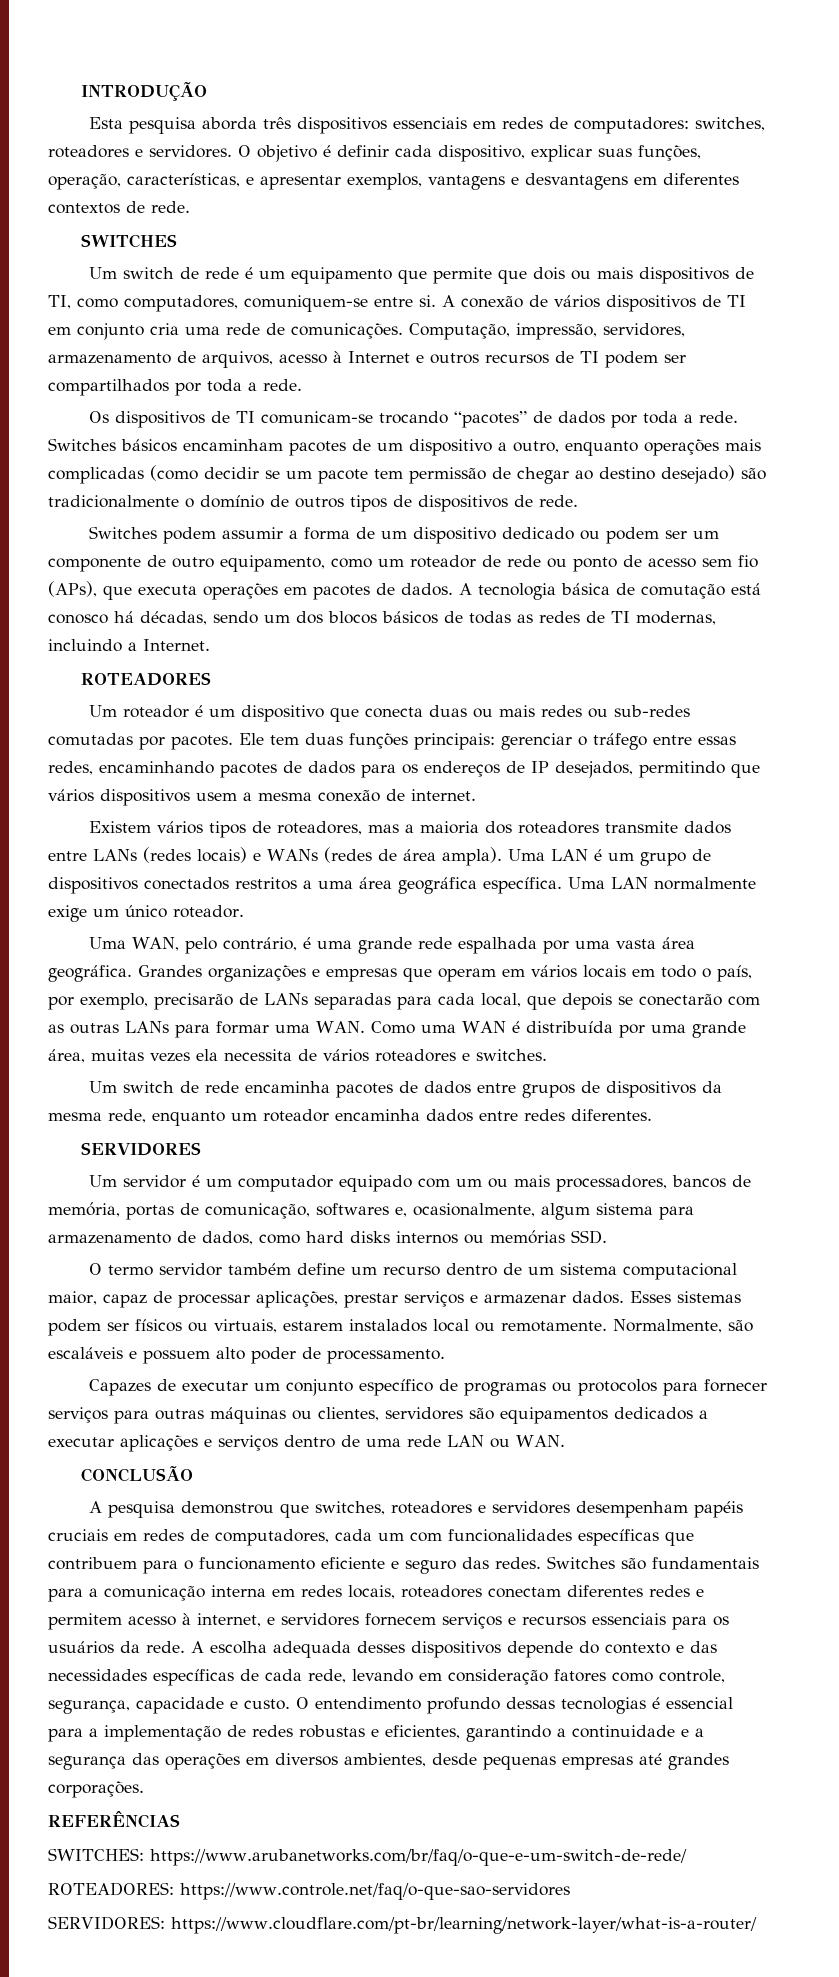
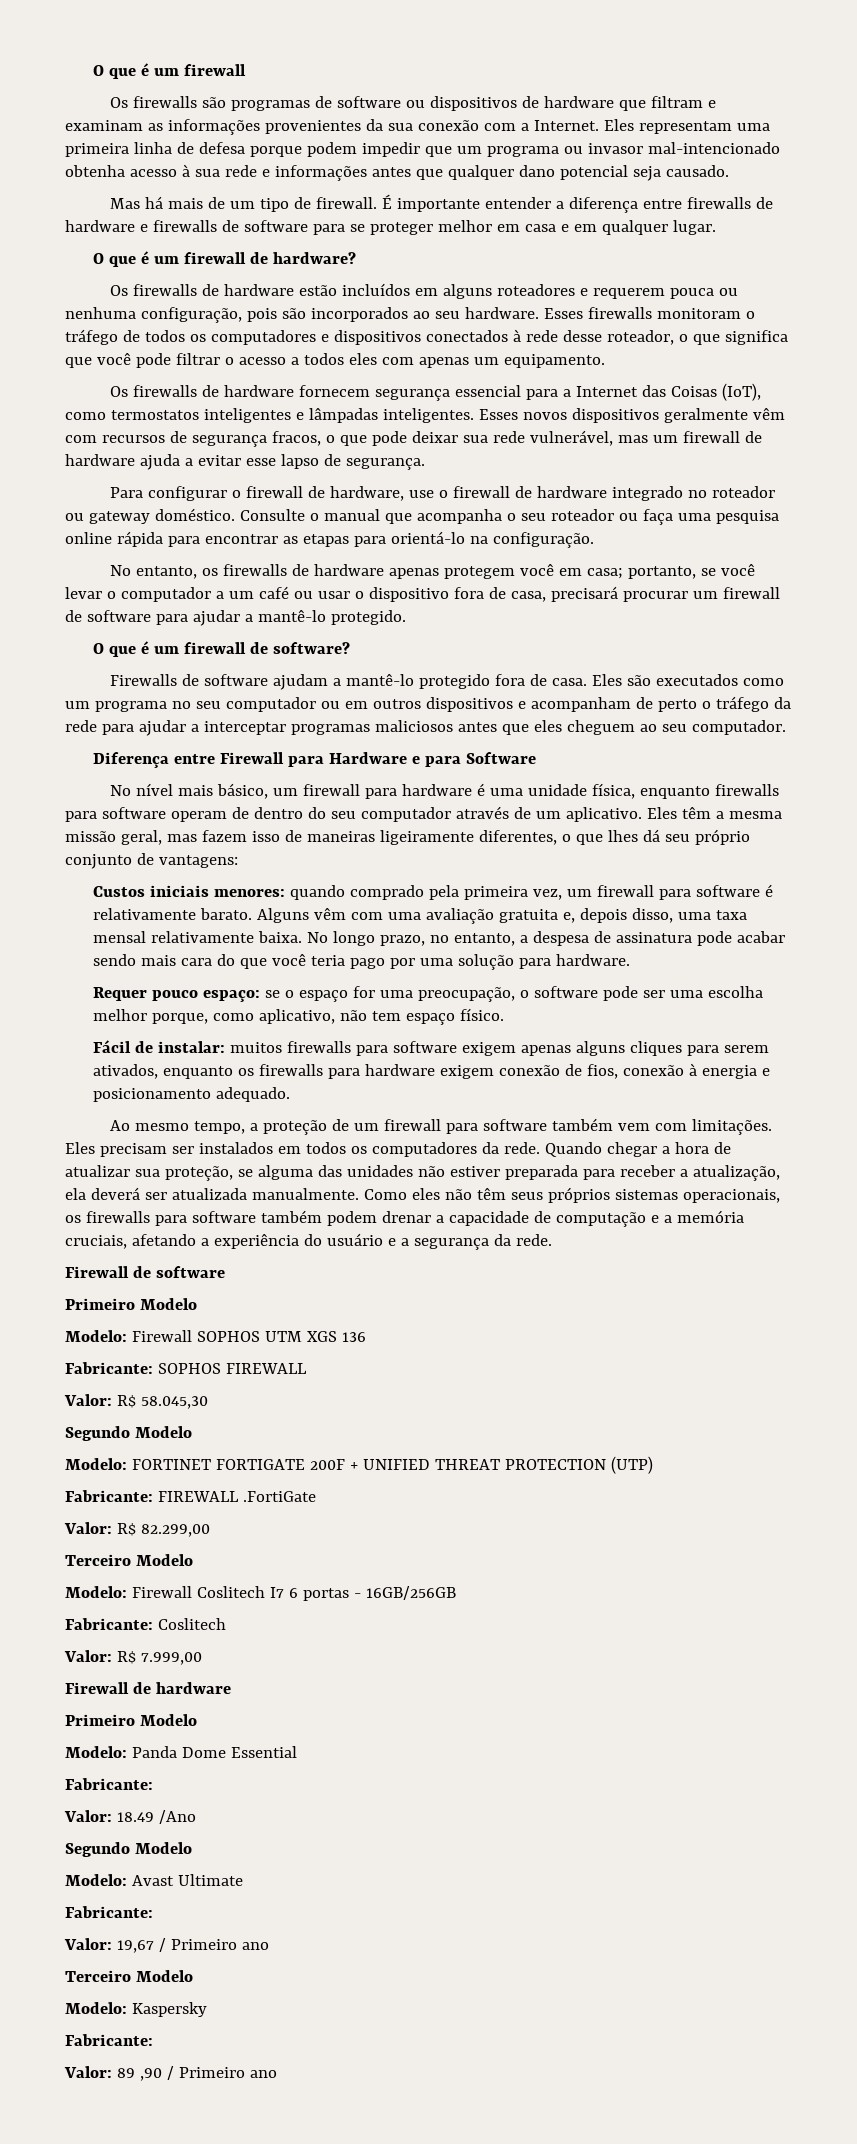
[80,82,207,101] [88,117,765,134] [48,145,701,162] [48,173,739,190] [48,201,190,214] [80,234,177,248] [88,267,754,284] [48,295,746,312] [48,323,685,340] [48,351,686,368] [48,379,302,396] [88,411,738,428] [48,438,761,456] [48,465,766,484] [48,495,578,512] [88,526,719,544] [48,555,758,572] [48,581,761,600] [48,611,716,625] [48,639,210,652] [80,672,211,686] [88,705,690,722] [48,733,736,750] [48,761,760,778] [48,789,476,806] [88,821,731,838] [48,847,711,866] [48,877,756,894] [48,905,244,922] [88,937,696,954] [48,965,752,982] [48,993,760,1010] [48,1021,746,1038] [48,1049,547,1063] [88,1081,722,1098] [48,1109,652,1126] [80,1142,201,1156] [88,1175,751,1192] [48,1202,694,1220] [48,1230,607,1245] [88,1263,737,1280] [48,1291,741,1308] [48,1319,753,1336] [48,1347,445,1364] [88,1379,767,1396] [48,1407,708,1424] [48,1435,565,1452] [80,1466,193,1482] [88,1501,743,1518] [48,1529,694,1546] [48,1556,759,1574] [48,1585,704,1602] [48,1613,729,1630] [48,1641,717,1658] [48,1669,725,1686] [48,1697,733,1714] [48,1725,704,1742] [48,1753,729,1770] [48,1781,144,1798] [48,1811,180,1828] [48,1848,687,1866] [48,1882,570,1900] [48,1916,757,1934] INTRODUÇÃO // Esta pesquisa aborda três dispositivos essenciais em redes de computadores: switches, roteadores e servidores. O objetivo é definir cada dispositivo, explicar suas funções, operação, características, e apresentar exemplos, vantagens e desvantagens em diferentes contextos de rede. // SWITCHES // Um switch de rede é um equipamento que permite que dois ou mais dispositivos de TI, como computadores, comuniquem-se entre si. A conexão de vários dispositivos de TI em conjunto cria uma rede de comunicações. Computação, impressão, servidores, armazenamento de arquivos, acesso à Internet e outros recursos de TI podem ser compartilhados por toda a rede. // Os dispositivos de TI comunicam-se trocando “pacotes” de dados por toda a rede. Switches básicos encaminham pacotes de um dispositivo a outro, enquanto operações mais complicadas (como decidir se um pacote tem permissão de chegar ao destino desejado) são tradicionalmente o domínio de outros tipos de dispositivos de rede. // Switches podem assumir a forma de um dispositivo dedicado ou podem ser um componente de outro equipamento, como um roteador de rede ou ponto de acesso sem fio (APs), que executa operações em pacotes de dados. A tecnologia básica de comutação está conosco há décadas, sendo um dos blocos básicos de todas as redes de TI modernas, incluindo a Internet. // ROTEADORES // Um roteador é um dispositivo que conecta duas ou mais redes ou sub-redes comutadas por pacotes. Ele tem duas funções principais: gerenciar o tráfego entre essas redes, encaminhando pacotes de dados para os endereços de IP desejados, permitindo que vários dispositivos usem a mesma conexão de internet. // Existem vários tipos de roteadores, mas a maioria dos roteadores transmite dados entre LANs (redes locais) e WANs (redes de área ampla). Uma LAN é um grupo de dispositivos conectados restritos a uma área geográfica específica. Uma LAN normalmente exige um único roteador. // Uma WAN, pelo contrário, é uma grande rede espalhada por uma vasta área geográfica. Grandes organizações e empresas que operam em vários locais em todo o país, por exemplo, precisarão de LANs separadas para cada local, que depois se conectarão com as outras LANs para formar uma WAN. Como uma WAN é distribuída por uma grande área, muitas vezes ela necessita de vários roteadores e switches. // Um switch de rede encaminha pacotes de dados entre grupos de dispositivos da mesma rede, enquanto um roteador encaminha dados entre redes diferentes. // SERVIDORES // Um servidor é um computador equipado com um ou mais processadores, bancos de memória, portas de comunicação, softwares e, ocasionalmente, algum sistema para armazenamento de dados, como hard disks internos ou memórias SSD. // O termo servidor também define um recurso dentro de um sistema computacional maior, capaz de processar aplicações, prestar serviços e armazenar dados. Esses sistemas podem ser físicos ou virtuais, estarem instalados local ou remotamente. Normalmente, são escaláveis e possuem alto poder de processamento. // Capazes de executar um conjunto específico de programas ou protocolos para fornecer serviços para outras máquinas ou clientes, servidores são equipamentos dedicados a executar aplicações e serviços dentro de uma rede LAN ou WAN. // CONCLUSÃO // A pesquisa demonstrou que switches, roteadores e servidores desempenham papéis cruciais em redes de computadores, cada um com funcionalidades específicas que contribuem para o funcionamento eficiente e seguro das redes. Switches são fundamentais para a comunicação interna em redes locais, roteadores conectam diferentes redes e permitem acesso à internet, e servidores fornecem serviços e recursos essenciais para os usuários da rede. A escolha adequada desses dispositivos depende do contexto e das necessidades específicas de cada rede, levando em consideração fatores como controle, segurança, capacidade e custo. O entendimento profundo dessas tecnologias é essencial para a implementação de redes robustas e eficientes, garantindo a continuidade e a segurança das operações em diversos ambientes, desde pequenas empresas até grandes corporações. // REFERÊNCIAS // SWITCHES: https://www.arubanetworks.com/br/faq/o-que-e-um-switch-de-rede/ // ROTEADORES: https://www.controle.net/faq/o-que-sao-servidores // SERVIDORES: https://www.cloudflare.com/pt-br/learning/network-layer/what-is-a-router/ -> [92,63,246,79] [110,96,717,111] [65,119,770,135] [65,142,780,157] [65,164,729,181] [110,194,774,213] [65,220,716,235] [92,251,356,267] [110,283,739,299] [65,307,755,323] [65,329,788,345] [65,353,605,368] [110,383,762,401] [65,408,785,423] [65,430,762,447] [65,454,425,470] [110,486,776,501] [65,508,779,525] [65,531,594,548] [110,564,756,579] [65,586,780,602] [65,610,406,626] [92,641,350,657] [110,674,785,690] [65,696,791,712] [65,720,786,736] [92,752,536,768] [110,783,780,799] [65,806,782,822] [65,829,750,845] [65,853,238,869] [92,884,773,900] [92,908,747,924] [92,931,785,946] [92,954,630,970] [92,986,763,1002] [92,1008,504,1025] [92,1040,769,1056] [92,1063,770,1079] [92,1087,290,1102] [110,1118,773,1135] [65,1142,731,1157] [65,1165,780,1181] [65,1187,780,1203] [65,1210,744,1227] [65,1233,552,1250] [65,1266,225,1278] [65,1298,197,1310] [65,1330,366,1342] [65,1362,307,1374] [64,1394,208,1409] [65,1426,192,1441] [65,1456,653,1474] [65,1490,316,1502] [64,1522,210,1537] [65,1554,193,1566] [65,1586,456,1601] [65,1618,226,1630] [64,1650,202,1665] [65,1682,231,1694] [65,1714,197,1726] [65,1746,297,1758] [65,1778,153,1790] [64,1810,196,1824] [65,1842,192,1857] [65,1874,243,1886] [65,1906,153,1918] [64,1938,269,1953] [65,1970,193,1982] [65,2002,207,2017] [65,2034,153,2046] [64,2066,277,2081] O que é um firewall // Os firewalls são programas de software ou dispositivos de hardware que filtram e examinam as informações provenientes da sua conexão com a Internet. Eles representam uma primeira linha de defesa porque podem impedir que um programa ou invasor mal-intencionado obtenha acesso à sua rede e informações antes que qualquer dano potencial seja causado. // Mas há mais de um tipo de firewall. É importante entender a diferença entre firewalls de hardware e firewalls de software para se proteger melhor em casa e em qualquer lugar. // O que é um firewall de hardware? // Os firewalls de hardware estão incluídos em alguns roteadores e requerem pouca ou nenhuma configuração, pois são incorporados ao seu hardware. Esses firewalls monitoram o tráfego de todos os computadores e dispositivos conectados à rede desse roteador, o que significa que você pode filtrar o acesso a todos eles com apenas um equipamento. // Os firewalls de hardware fornecem segurança essencial para a Internet das Coisas (IoT), como termostatos inteligentes e lâmpadas inteligentes. Esses novos dispositivos geralmente vêm com recursos de segurança fracos, o que pode deixar sua rede vulnerável, mas um firewall de hardware ajuda a evitar esse lapso de segurança. // Para configurar o firewall de hardware, use o firewall de hardware integrado no roteador ou gateway doméstico. Consulte o manual que acompanha o seu roteador ou faça uma pesquisa online rápida para encontrar as etapas para orientá-lo na configuração. // No entanto, os firewalls de hardware apenas protegem você em casa; portanto, se você levar o computador a um café ou usar o dispositivo fora de casa, precisará procurar um firewall de software para ajudar a mantê-lo protegido. // O que é um firewall de software? // Firewalls de software ajudam a mantê-lo protegido fora de casa. Eles são executados como um programa no seu computador ou em outros dispositivos e acompanham de perto o tráfego da rede para ajudar a interceptar programas maliciosos antes que eles cheguem ao seu computador. // Diferença entre Firewall para Hardware e para Software // No nível mais básico, um firewall para hardware é uma unidade física, enquanto firewalls para software operam de dentro do seu computador através de um aplicativo. Eles têm a mesma missão geral, mas fazem isso de maneiras ligeiramente diferentes, o que lhes dá seu próprio conjunto de vantagens: // Custos iniciais menores: quando comprado pela primeira vez, um firewall para software é relativamente barato. Alguns vêm com uma avaliação gratuita e, depois disso, uma taxa mensal relativamente baixa. No longo prazo, no entanto, a despesa de assinatura pode acabar sendo mais cara do que você teria pago por uma solução para hardware. // Requer pouco espaço: se o espaço for uma preocupação, o software pode ser uma escolha melhor porque, como aplicativo, não tem espaço físico. // Fácil de instalar: muitos firewalls para software exigem apenas alguns cliques para serem ativados, enquanto os firewalls para hardware exigem conexão de fios, conexão à energia e posicionamento adequado. // Ao mesmo tempo, a proteção de um firewall para software também vem com limitações. Eles precisam ser instalados em todos os computadores da rede. Quando chegar a hora de atualizar sua proteção, se alguma das unidades não estiver preparada para receber a atualização, ela deverá ser atualizada manualmente. Como eles não têm seus próprios sistemas operacionais, os firewalls para software também podem drenar a capacidade de computação e a memória cruciais, afetando a experiência do usuário e a segurança da rede. // Firewall de software // Primeiro Modelo // Modelo: Firewall SOPHOS UTM XGS 136 // Fabricante: SOPHOS FIREWALL // Valor: R$ 58.045,30 // Segundo Modelo // Modelo: FORTINET FORTIGATE 200F + UNIFIED THREAT PROTECTION (UTP) // Fabricante: FIREWALL .FortiGate // Valor: R$ 82.299,00 // Terceiro Modelo // Modelo: Firewall Coslitech I7 6 portas - 16GB/256GB // Fabricante: Coslitech // Valor: R$ 7.999,00 // Firewall de hardware // Primeiro Modelo // Modelo: Panda Dome Essential // Fabricante: // Valor: 18.49 /Ano // Segundo Modelo // Modelo: Avast Ultimate // Fabricante: // Valor: 19,67 / Primeiro ano // Terceiro Modelo // Modelo: Kaspersky // Fabricante: // Valor: 89 ,90 / Primeiro ano

